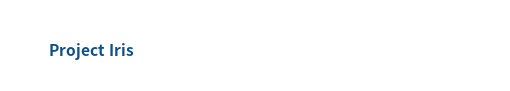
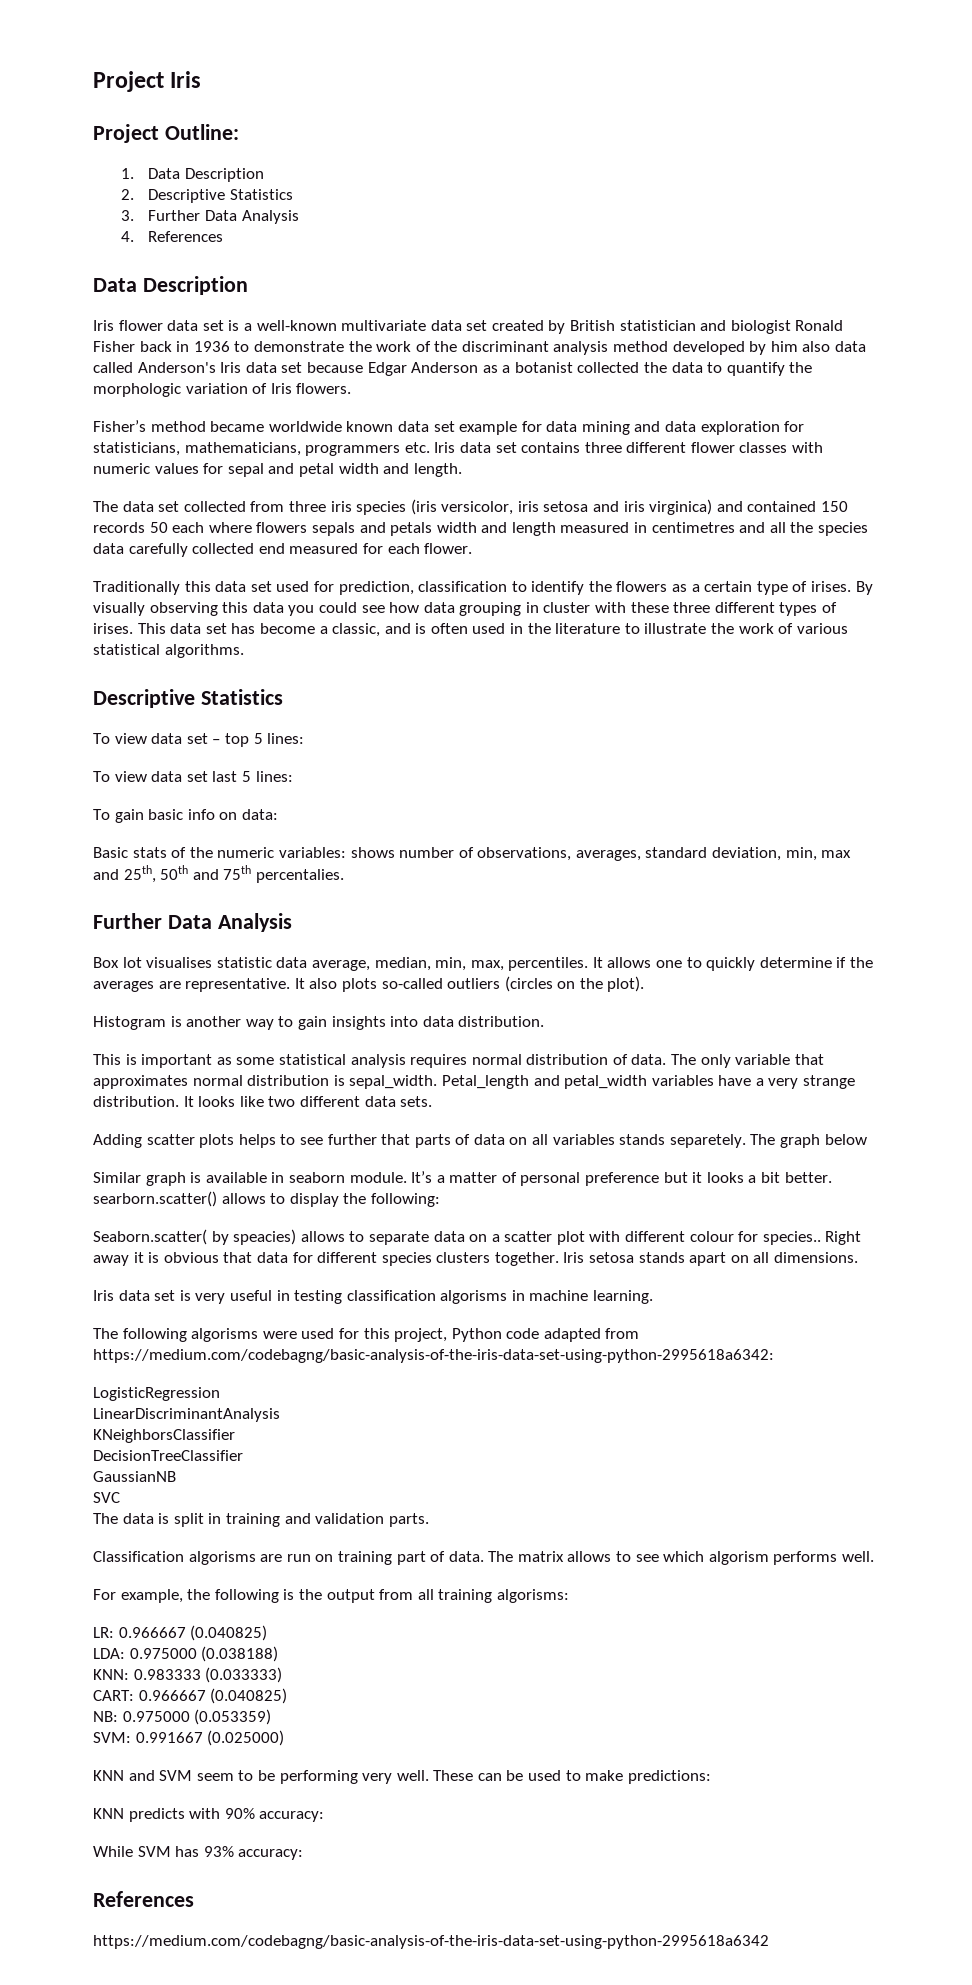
(135, 49) none -> [93,124,239,143] [120,168,265,182] [120,189,294,203] [120,210,299,224] [120,231,224,242] [93,276,248,295] [93,320,844,334] [93,341,867,355] [93,362,813,376] [93,383,352,397] [93,420,805,435] [93,442,824,456] [93,463,462,477] [93,499,849,515] [93,522,869,536] [93,543,473,557] [93,581,873,595] [93,602,838,616] [93,623,848,637] [93,644,244,658] [93,689,283,708] [93,733,305,747] [93,771,293,782] [93,809,278,823] [93,847,852,861] [93,865,344,883] [93,913,292,932] [93,957,874,971] [93,976,645,992] [93,1016,545,1030] [93,1054,824,1068] [93,1075,856,1089] [93,1096,433,1107] [93,1134,867,1148] [93,1171,832,1186] [93,1191,440,1207] [93,1229,862,1245] [93,1252,859,1266] [93,1290,654,1304] [93,1328,640,1342] [93,1349,774,1363] [93,1387,220,1401] [93,1408,280,1422] [93,1429,235,1443] [93,1450,243,1461] [93,1471,176,1482] [93,1492,120,1503] [93,1513,429,1527] [93,1551,875,1565] [93,1589,569,1603] [93,1625,268,1641] [93,1646,279,1662] [93,1667,283,1683] [93,1688,288,1704] [93,1709,272,1725] [93,1730,285,1746] [93,1770,711,1784] [93,1808,325,1822] [93,1846,304,1860] [93,1891,194,1907] [93,1935,769,1949] // Project Outline: // 1. Data Description // 2. Descriptive Statistics // 3. Further Data Analysis // 4. References // Data Description // Iris flower data set is a well-known multivariate data set created by British statistician and biologist Ronald Fisher back in 1936 to demonstrate the work of the discriminant analysis method developed by him also data called Anderson's Iris data set because Edgar Anderson as a botanist collected the data to quantify the morphologic variation of Iris flowers. // Fisher’s method became worldwide known data set example for data mining and data exploration for statisticians, mathematicians, programmers etc. Iris data set contains three different flower classes with numeric values for sepal and petal width and length. // The data set collected from three iris species (iris versicolor, iris setosa and iris virginica) and contained 150 records 50 each where flowers sepals and petals width and length measured in centimetres and all the species data carefully collected end measured for each flower. // Traditionally this data set used for prediction, classification to identify the flowers as a certain type of irises. By visually observing this data you could see how data grouping in cluster with these three different types of irises. This data set has become a classic, and is often used in the literature to illustrate the work of various statistical algorithms. // Descriptive Statistics // To view data set – top 5 lines: // To view data set last 5 lines: // To gain basic info on data: // Basic stats of the numeric variables: shows number of observations, averages, standard deviation, min, max and 25th, 50th and 75th percentalies. // Further Data Analysis // Box lot visualises statistic data average, median, min, max, percentiles. It allows one to quickly determine if the averages are representative. It also plots so-called outliers (circles on the plot). // Histogram is another way to gain insights into data distribution. // This is important as some statistical analysis requires normal distribution of data. The only variable that approximates normal distribution is sepal_width. Petal_length and petal_width variables have a very strange distribution. It looks like two different data sets. // Adding scatter plots helps to see further that parts of data on all variables stands separetely. The graph below // Similar graph is available in seaborn module. It’s a matter of personal preference but it looks a bit better. searborn.scatter() allows to display the following: // Seaborn.scatter( by speacies) allows to separate data on a scatter plot with different colour for species.. Right away it is obvious that data for different species clusters together. Iris setosa stands apart on all dimensions. // Iris data set is very useful in testing classification algorisms in machine learning. // The following algorisms were used for this project, Python code adapted from https://medium.com/codebagng/basic-analysis-of-the-iris-data-set-using-python-2995618a6342: // LogisticRegression // LinearDiscriminantAnalysis // KNeighborsClassifier // DecisionTreeClassifier // GaussianNB // SVC // The data is split in training and validation parts. // Classification algorisms are run on training part of data. The matrix allows to see which algorism performs well. // For example, the following is the output from all training algorisms: // LR: 0.966667 (0.040825) // LDA: 0.975000 (0.038188) // KNN: 0.983333 (0.033333) // CART: 0.966667 (0.040825) // NB: 0.975000 (0.053359) // SVM: 0.991667 (0.025000) // KNN and SVM seem to be performing very well. These can be used to make predictions: // KNN predicts with 90% accuracy: // While SVM has 93% accuracy: // References // https://medium.com/codebagng/basic-analysis-of-the-iris-data-set-using-python-2995618a6342

